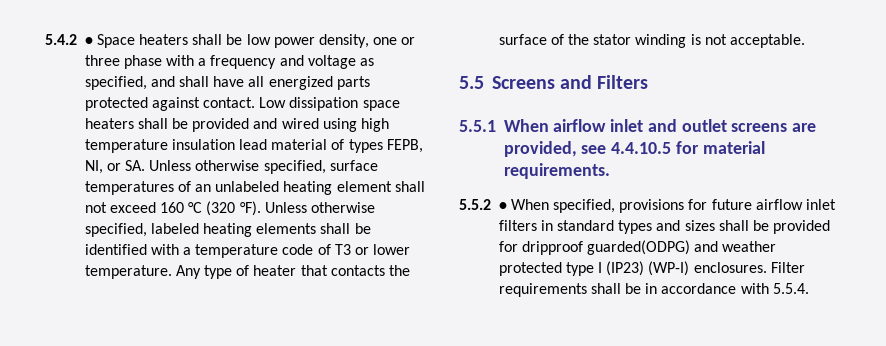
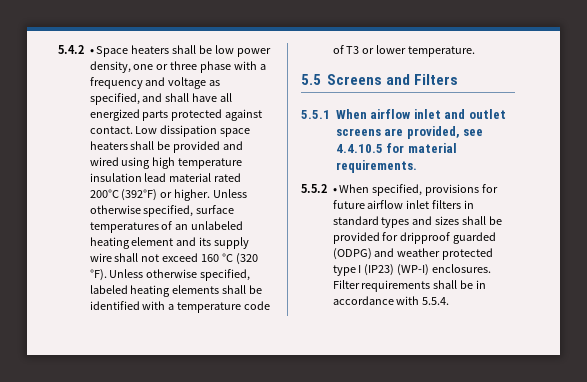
[331,139,423,153] [84,160,146,174] of types FEPB, NI, or SA. -> [214,173,242,182] [89,189,211,201] rated 200°C (392°F) or higher.
(392, 186) none -> [176,237,250,249] [89,253,112,262] and its supply wire
[175,265,411,279] [498,34,806,48] Any type of heater that contacts the surface of the stator winding is not acceptable. -> (476, 51) none
[587,240,691,255] guarded(ODPG) -> [453,232,497,244] [332,248,372,260] guarded (ODPG)

